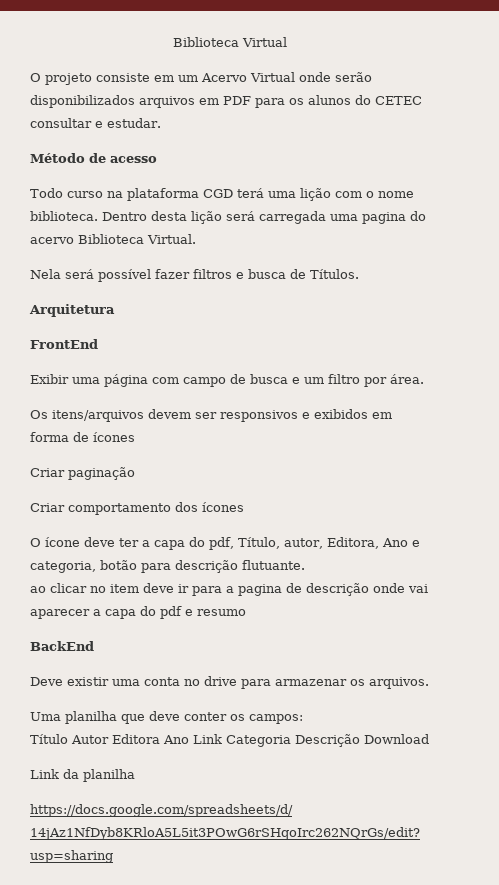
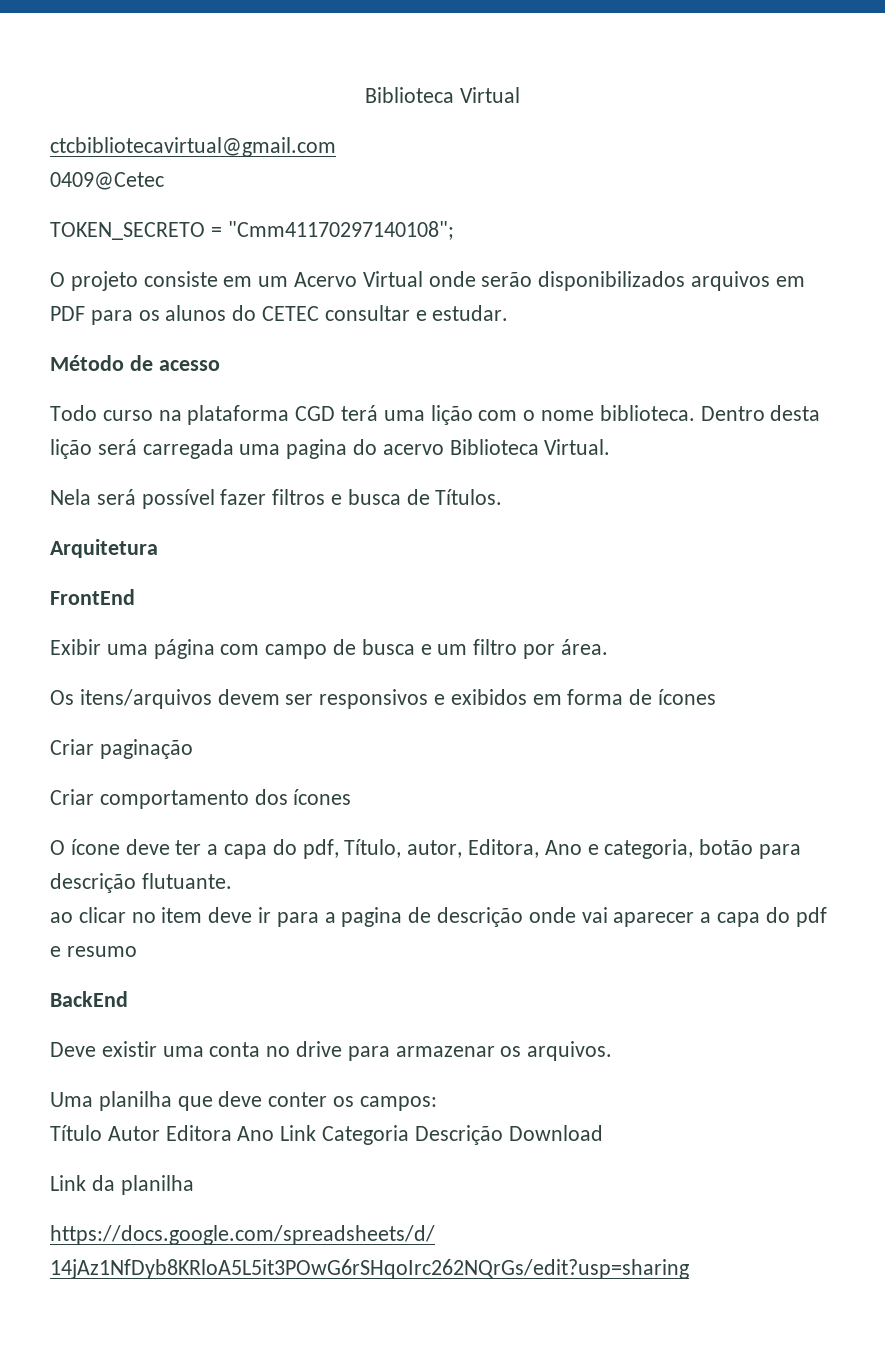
(287, 42) none -> [50,137,336,157] [50,172,164,190] [50,221,454,240] // ctcbibliotecavirtual@gmail.com // 0409@Cetec // TOKEN_SECRETO = "Cmm41170297140108";

